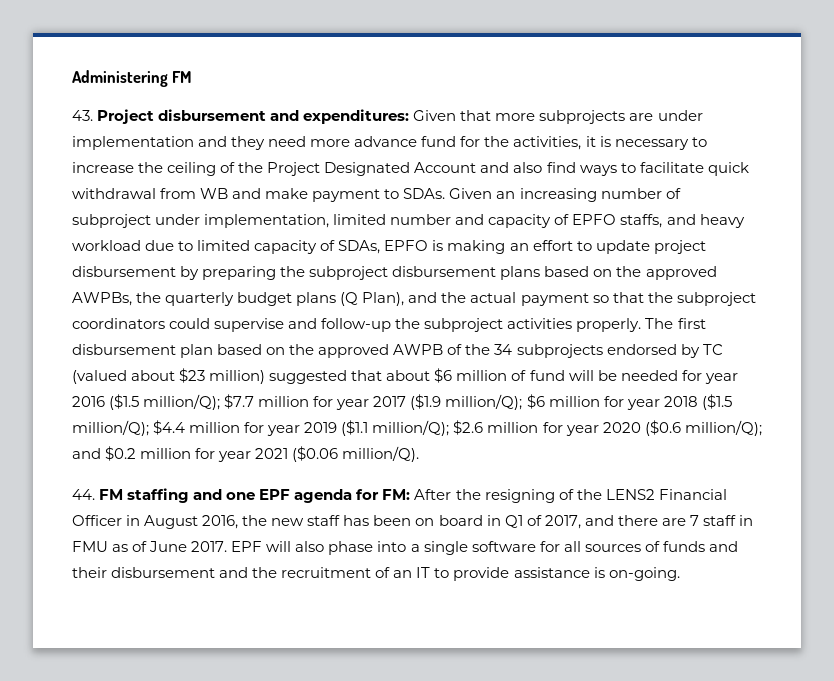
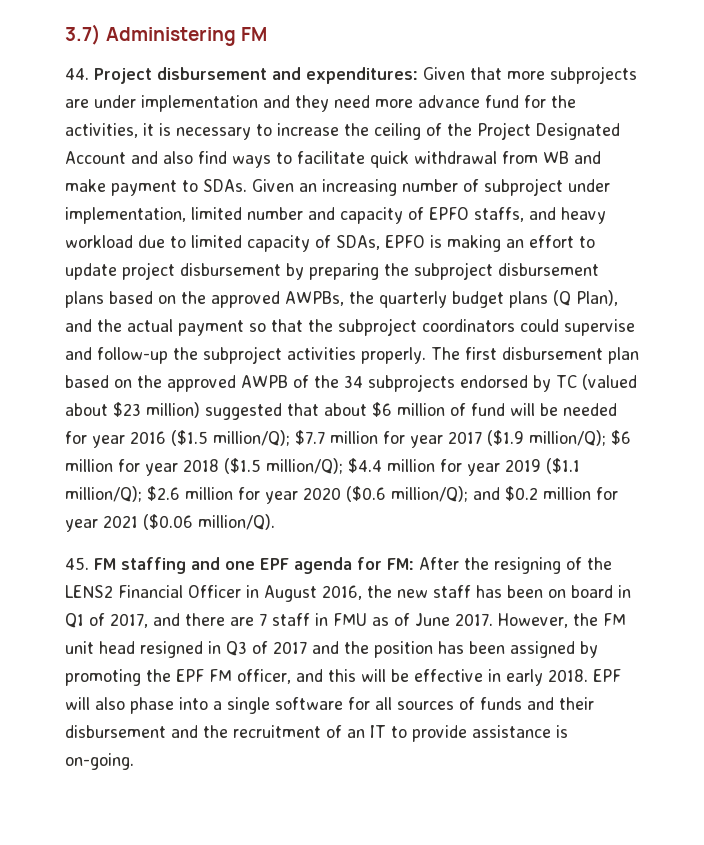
(72, 78) none -> [65,24,101,45] 3.7)
[72,110,93,121] 43. -> [65,68,89,80] 44.
[72,489,95,500] 44. -> [65,557,89,570] 45.
(228, 546) none -> [498,613,626,628] [65,641,598,658] [65,669,588,686] However, the FM unit head resigned in Q3 of 2017 and the position has been assigned by promoting the EPF FM officer, and this will be effective in early 2018.

